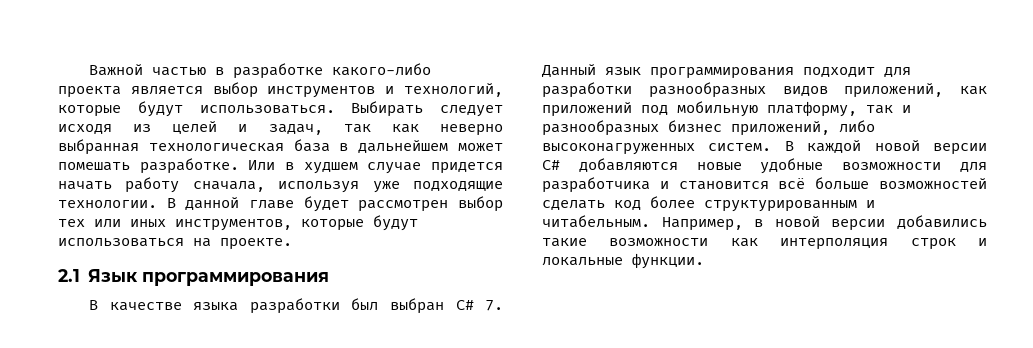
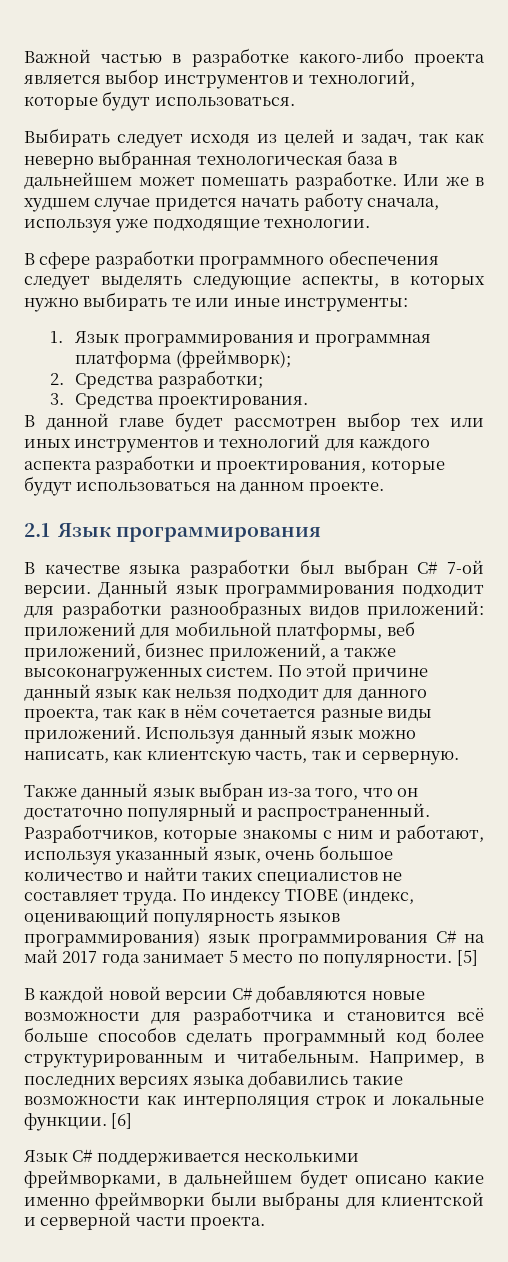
(335, 109) none -> (295, 101) //
(276, 165) none -> [445,176,469,186] же
(157, 204) none -> [24,250,439,269] [24,275,485,290] [24,292,409,312] [49,331,431,347] [75,350,291,368] [49,370,263,389] [49,393,308,409] // В сфере разработки программного обеспечения следует выделять следующие аспекты, в которых нужно выбирать те или иные инструменты: // 1. Язык программирования и программная платформа (фреймворк); // 2. Средства разработки; // 3. Средства проектирования. //
[175,219,292,231] инструментов, -> [74,434,431,453] [24,455,367,474] инструментов и технологий для каждого аспекта разработки и проектирования,
(211, 242) none -> [240,482,305,494] данном
[485,300,503,311] 7. -> [447,560,485,574] [24,585,91,598] 7-ой версии.
[844,83,987,98] [542,101,911,117] [542,120,875,136] [542,143,772,155] приложений, как приложений под мобильную платформу, так и разнообразных бизнес приложений, либо высоконагруженных систем. -> [367,601,484,619] [24,621,415,640] [24,642,396,661] [24,663,428,682] [24,684,427,701] [24,705,433,722] [24,725,416,744] [24,750,459,765] [24,782,419,801] [24,803,431,822] [24,824,484,843] [24,845,393,865] [24,867,403,884] [24,887,415,906] [24,908,340,927] [24,929,485,947] [24,949,478,968] приложений: приложений для мобильной платформы, веб приложений, бизнес приложений, а также высоконагруженных систем. По этой причине данный язык как нельзя подходит для данного проекта, так как в нём сочетается разные виды приложений. Используя данный язык можно написать, как клиентскую часть, так и серверную. // Также данный язык выбран из-за того, что он достаточно популярный и распространенный. Разработчиков, которые знакомы с ним и работают, используя указанный язык, очень большое количество и найти таких специалистов не составляет труда. По индексу TIOBE (индекс, оценивающий популярность языков программирования) язык программирования C# на май 2017 года занимает 5 место по популярности. [5] //
[760,158,824,174] удобные -> (425, 995) none
[879,178,987,189] [542,200,605,210] возможностей сделать -> [98,1027,386,1046] способов сделать программный
[774,216,886,231] новой версии -> [24,1075,245,1089] последних версиях языка
(704, 261) none -> [111,1113,133,1129] [24,1149,360,1166] [24,1169,484,1189] [24,1191,484,1210] [24,1212,266,1230] [6] // Язык C# поддерживается несколькими фреймворками, в дальнейшем будет описано какие именно фреймворки были выбраны для клиентской и серверной части проекта.

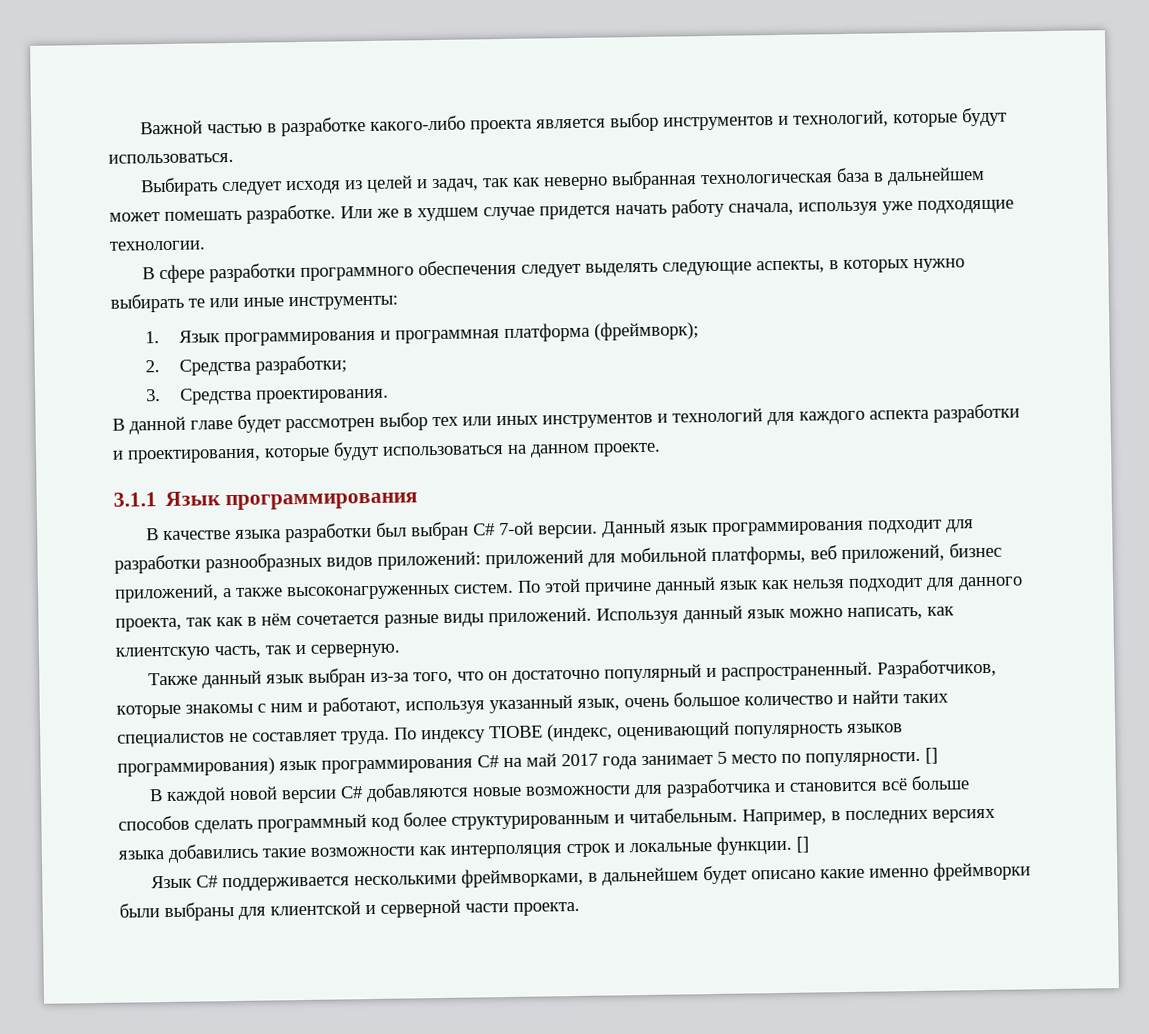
[24,523,50,537] 2.1 -> [113,492,157,507] 3.1.1
[456,950,478,966] [5] -> [925,747,938,764] []
[111,1113,133,1129] [6] -> [796,836,809,853] []

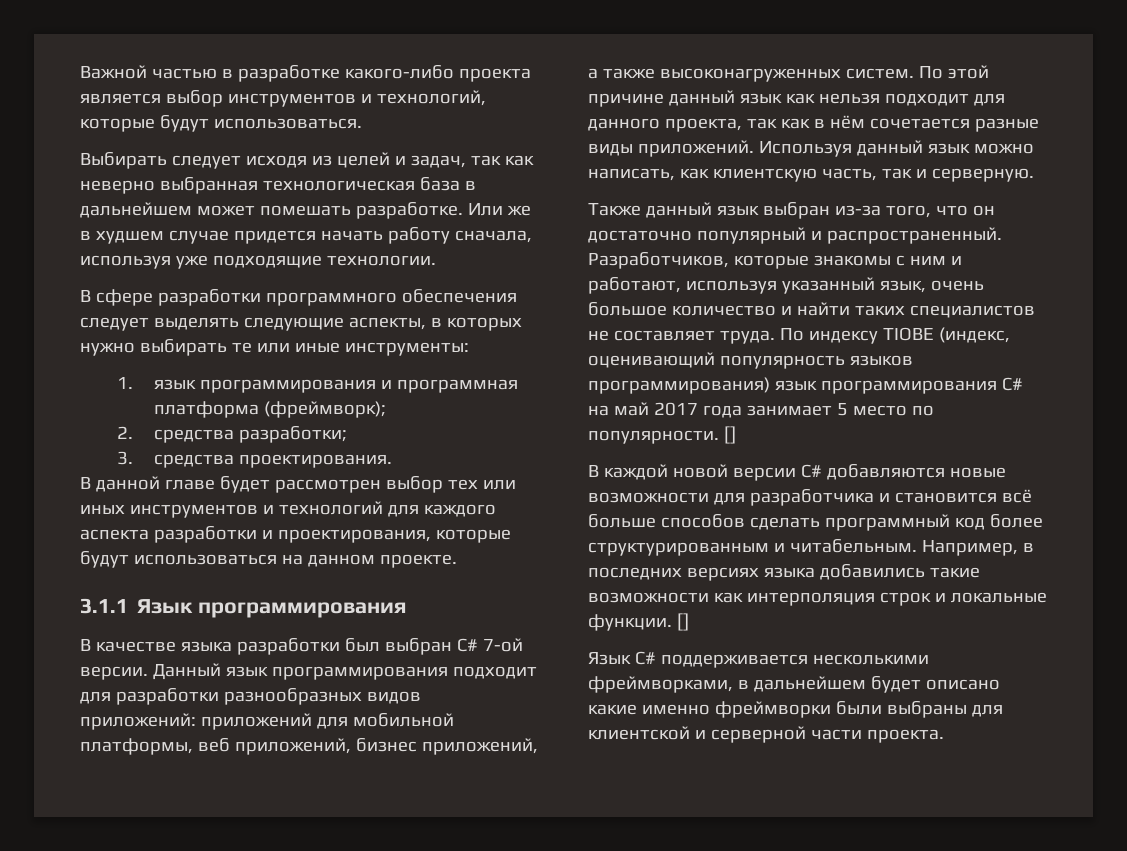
[179,330,221,343] Язык -> [153,379,196,390] язык
[179,358,252,376] Средства -> [153,429,234,443] средства
[180,387,253,405] Средства -> [153,454,234,468] средства

